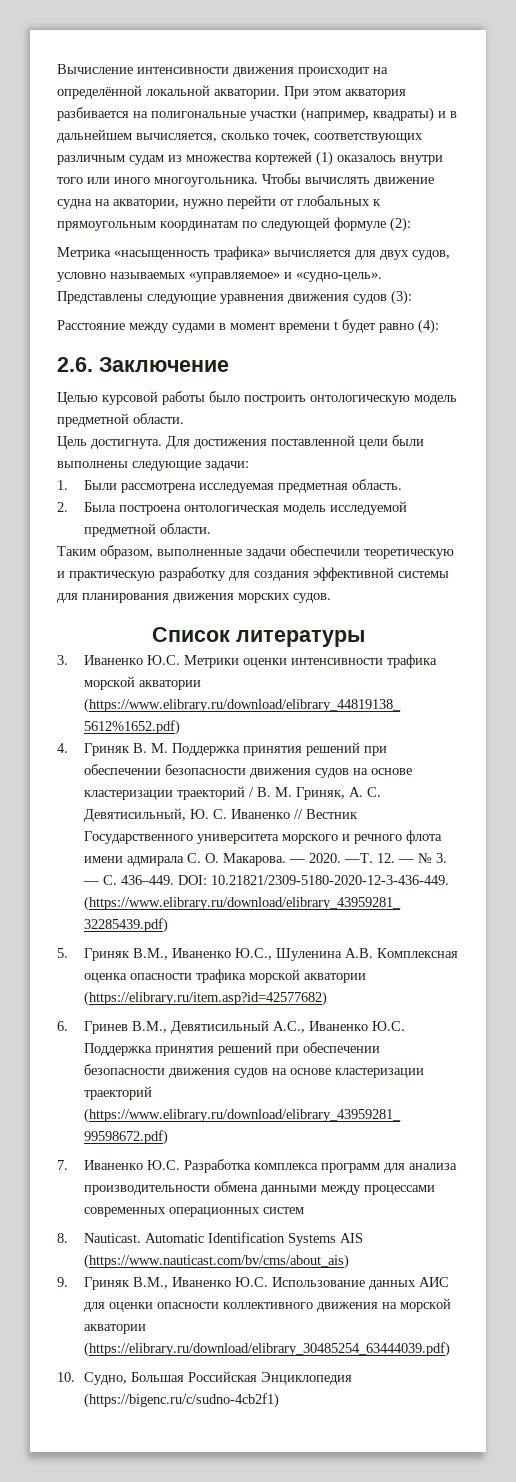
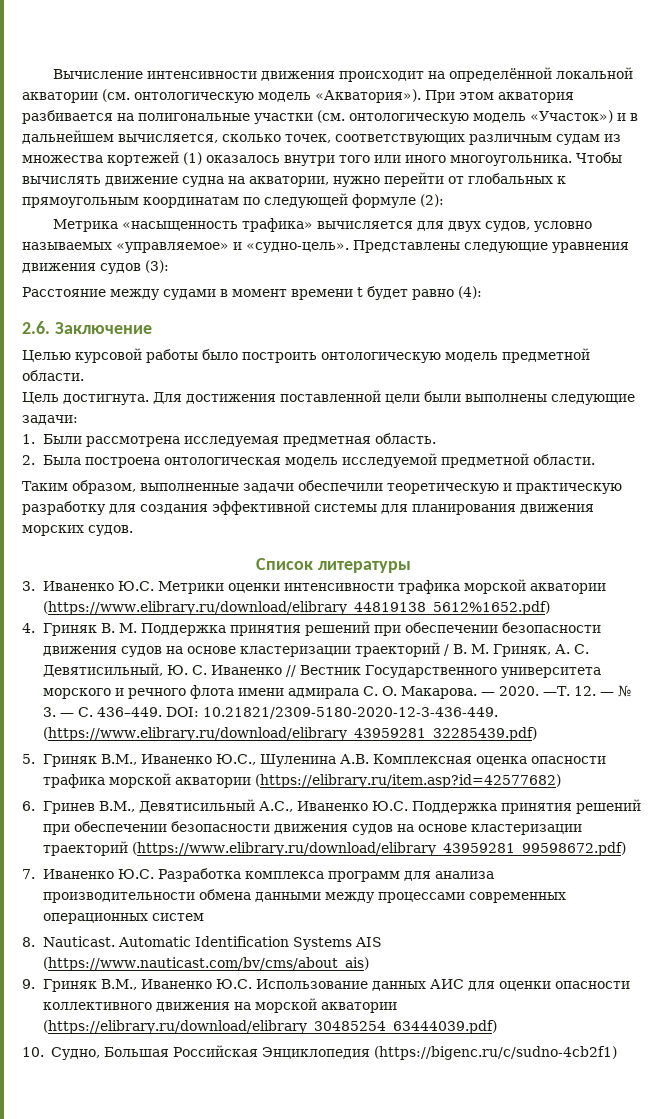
[214,89,280,99] акватории. -> [22,89,421,103] акватории (см. онтологическую модель «Акватория»).
[301,107,434,122] (например, квадраты) -> [317,110,613,124] (см. онтологическую модель «Участок»)

